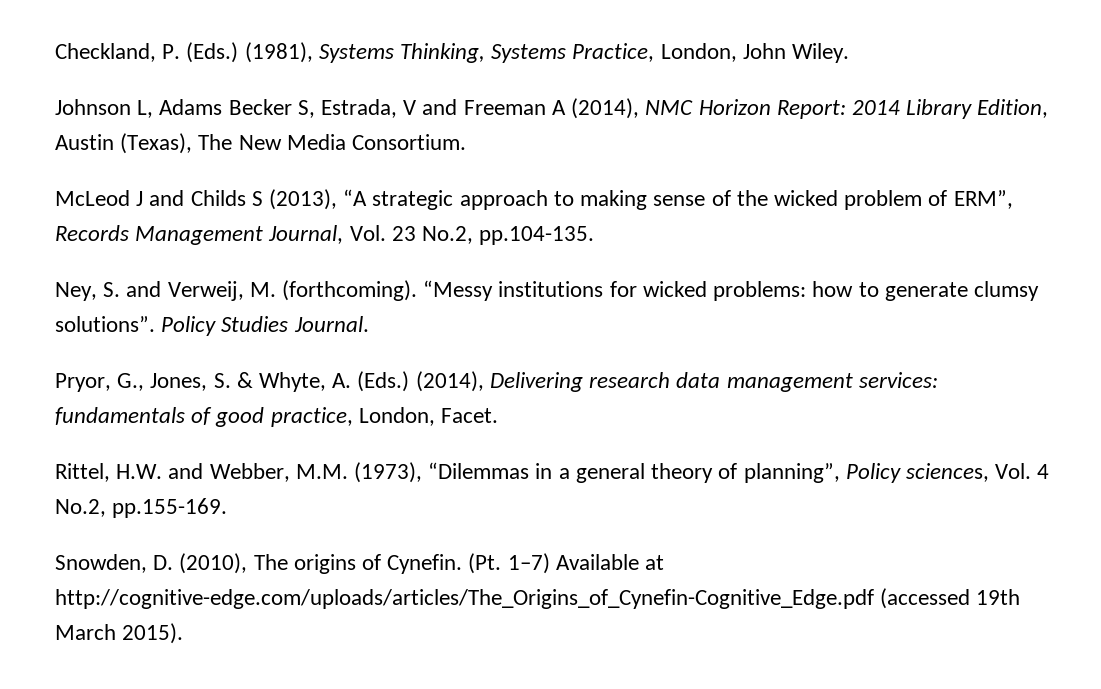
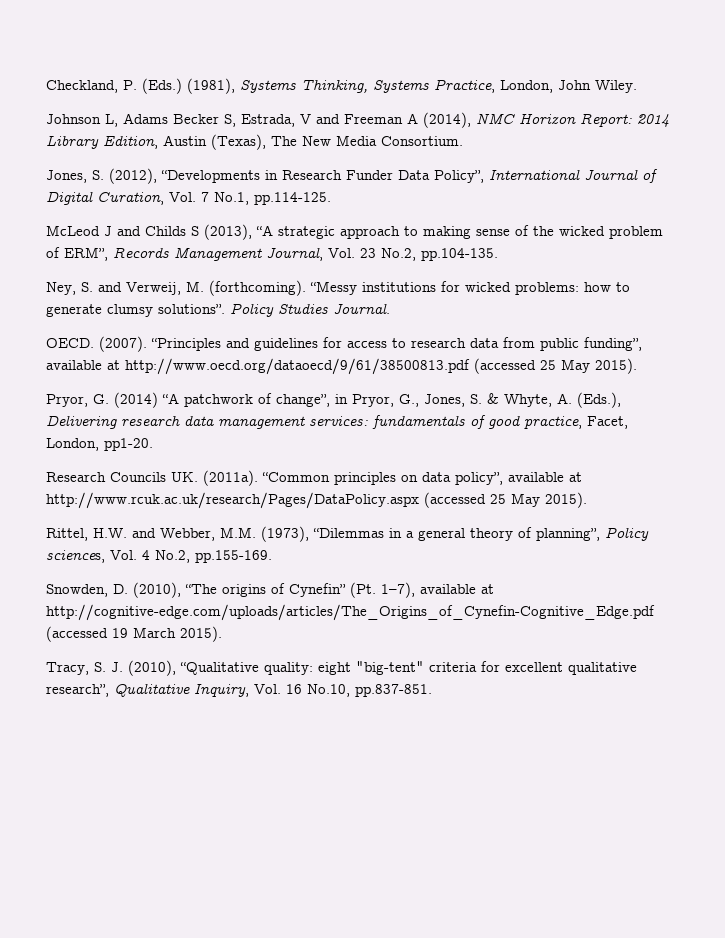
(467, 142) none -> [46,168,658,184] [46,191,331,205] // Jones, S. (2012), “Developments in Research Funder Data Policy”, International Journal of Digital Curation, Vol. 7 No.1, pp.114-125.
(369, 324) none -> [46,336,642,352] [46,358,637,375] [46,392,348,408] OECD. (2007). “Principles and guidelines for access to research data from public funding”, available at http://www.oecd.org/dataoecd/9/61/38500813.pdf (accessed 25 May 2015). // Pryor, G. (2014) “A patchwork of change”, in
[357,371,484,392] (Eds.) (2014), -> [577,392,621,408] (Eds.),
[358,407,499,426] London, Facet. -> [587,416,628,429] [46,438,153,451] [46,470,582,486] [46,492,587,509] Facet, London, pp1-20. // Research Councils UK. (2011a). “Common principles on data policy”, available at http://www.rcuk.ac.uk/research/Pages/DataPolicy.aspx (accessed 25 May 2015).
[253,554,288,570] The -> [185,584,217,594] “The
[387,553,639,574] Cynefin. (Pt. 1–7) Available -> [289,582,476,598] Cynefin” (Pt. 1–7), available
[976,589,1021,605] 19th -> [112,628,128,638] 19
(184, 633) none -> [46,660,637,676] [46,683,432,697] // Tracy, S. J. (2010), “Qualitative quality: eight "big-tent" criteria for excellent qualitative research”, Qualitative Inquiry, Vol. 16 No.10, pp.837-851.

